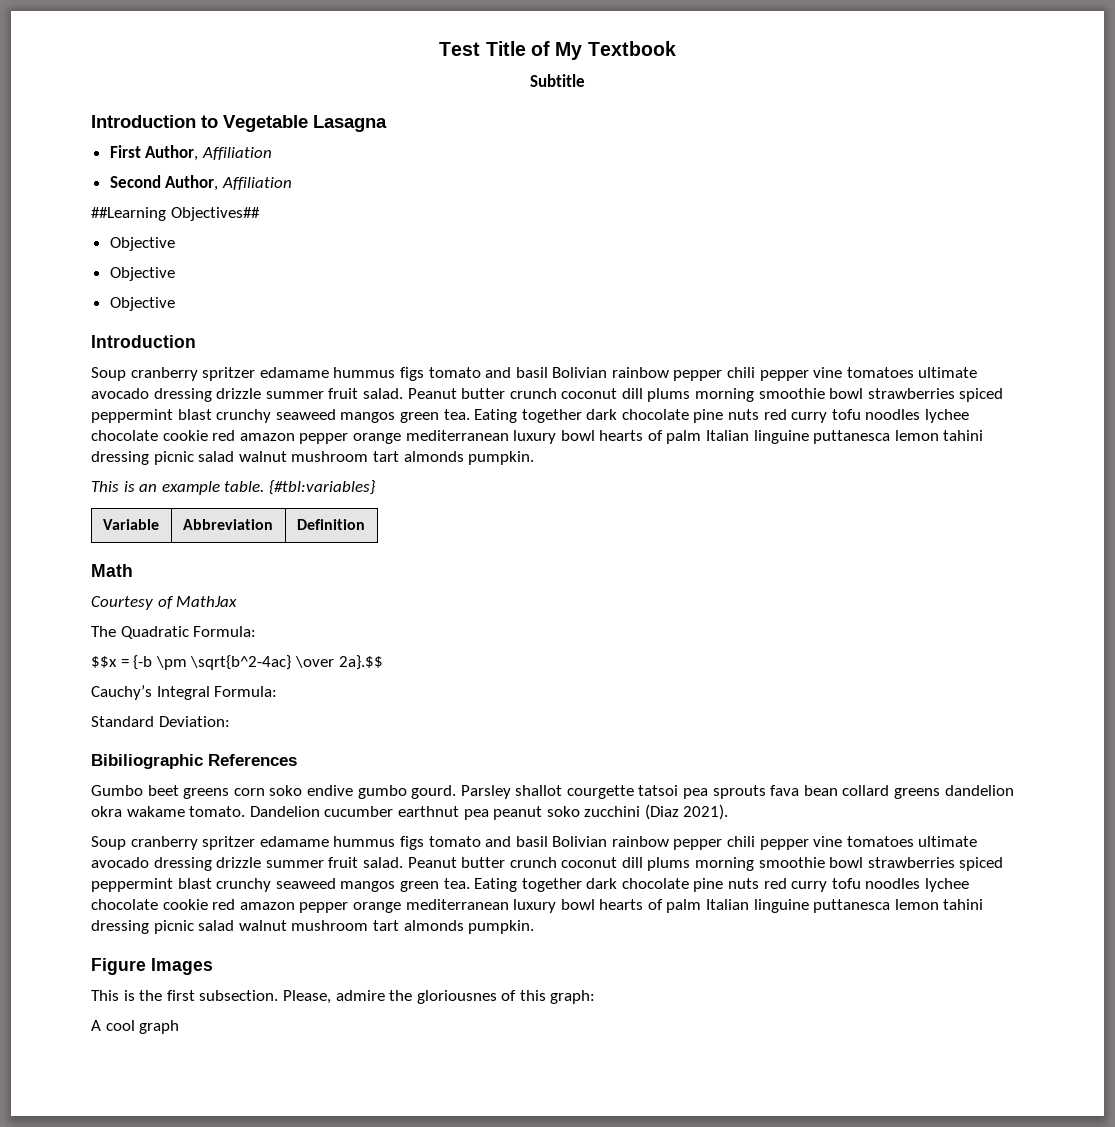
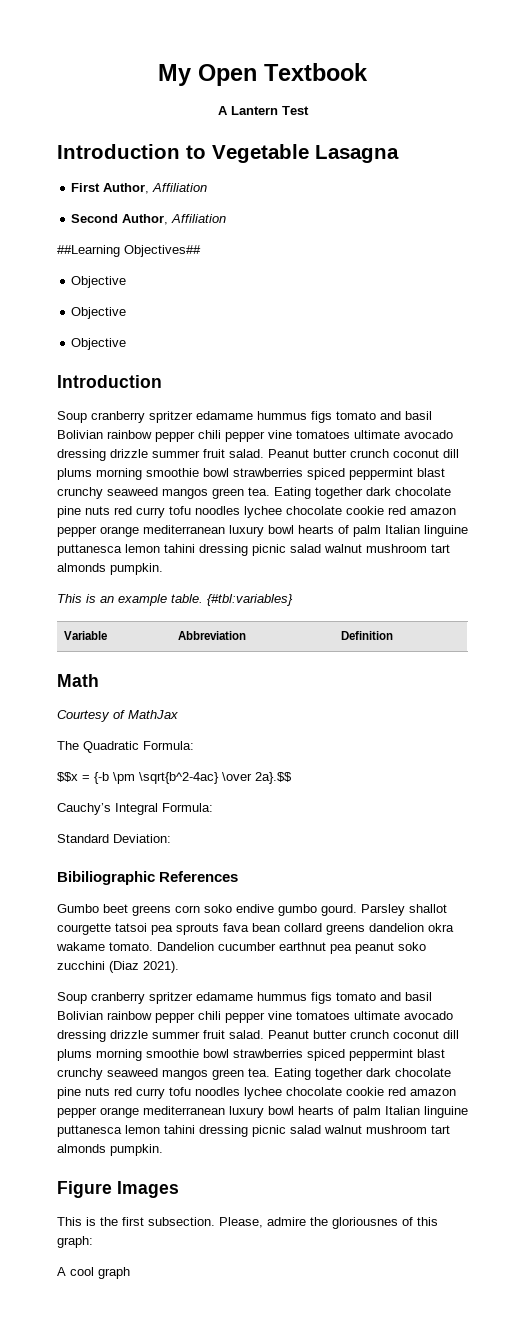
[439,41,676,60] [530,74,585,87] Test Title of My Textbook // Subtitle -> [158,63,368,86] [217,106,309,115] My Open Textbook // A Lantern Test

